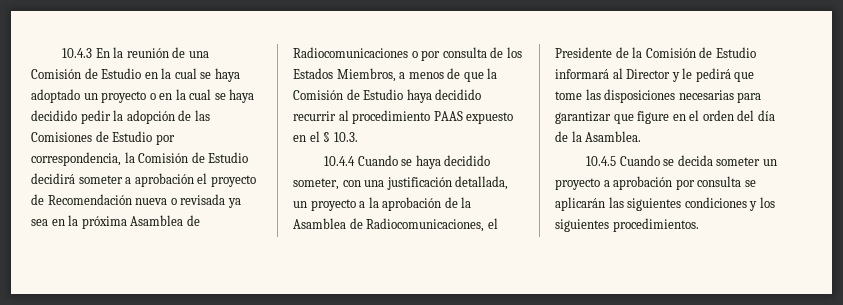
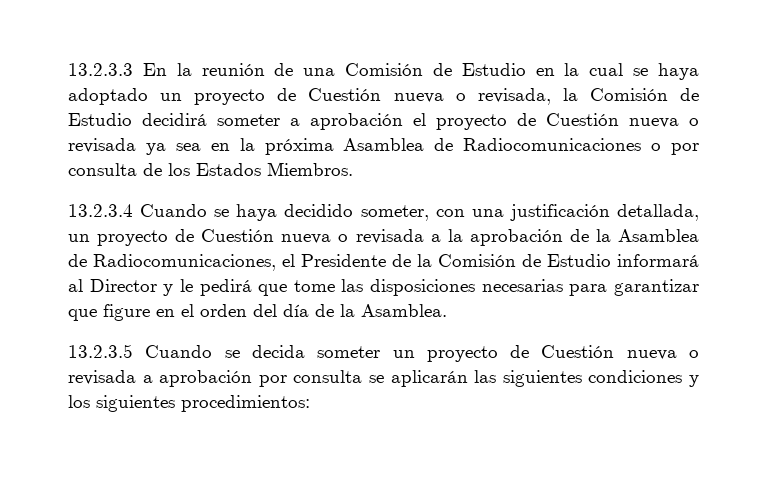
[62,48,93,58] 10.4.3 -> [68,63,133,76] 13.2.3.3
[149,89,255,103] [31,110,210,124] [31,131,175,145] [31,152,121,166] o en la cual se haya decidido pedir la adopción de las Comisiones de Estudio por correspondencia, -> [277,88,551,105] de Cuestión nueva o revisada,
[47,194,132,205] Recomendación -> [546,113,619,126] Cuestión
[336,68,498,82] [293,89,482,103] [293,110,514,124] [293,131,358,142] [324,156,356,166] Miembros, a menos de que la Comisión de Estudio haya decidido recurrir al procedimiento PAAS expuesto en el § 10.3. // 10.4.4 -> [267,162,353,176] [68,204,133,217] Miembros. // 13.2.3.4
(356, 205) none -> [175,229,424,244] de Cuestión nueva o revisada
[586,156,617,166] 10.4.5 -> [68,344,133,358] 13.2.3.5
(600, 184) none -> [510,345,699,360] [68,370,136,385] de Cuestión nueva o revisada
[612,218,699,232] procedimientos. -> [181,395,310,412] procedimientos:

